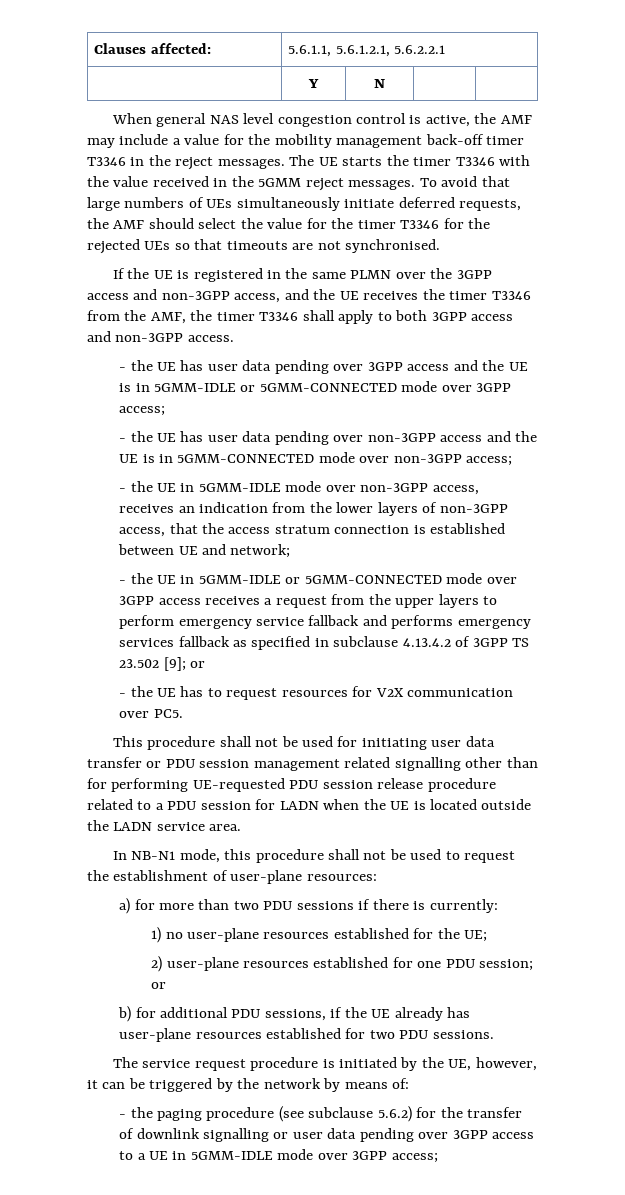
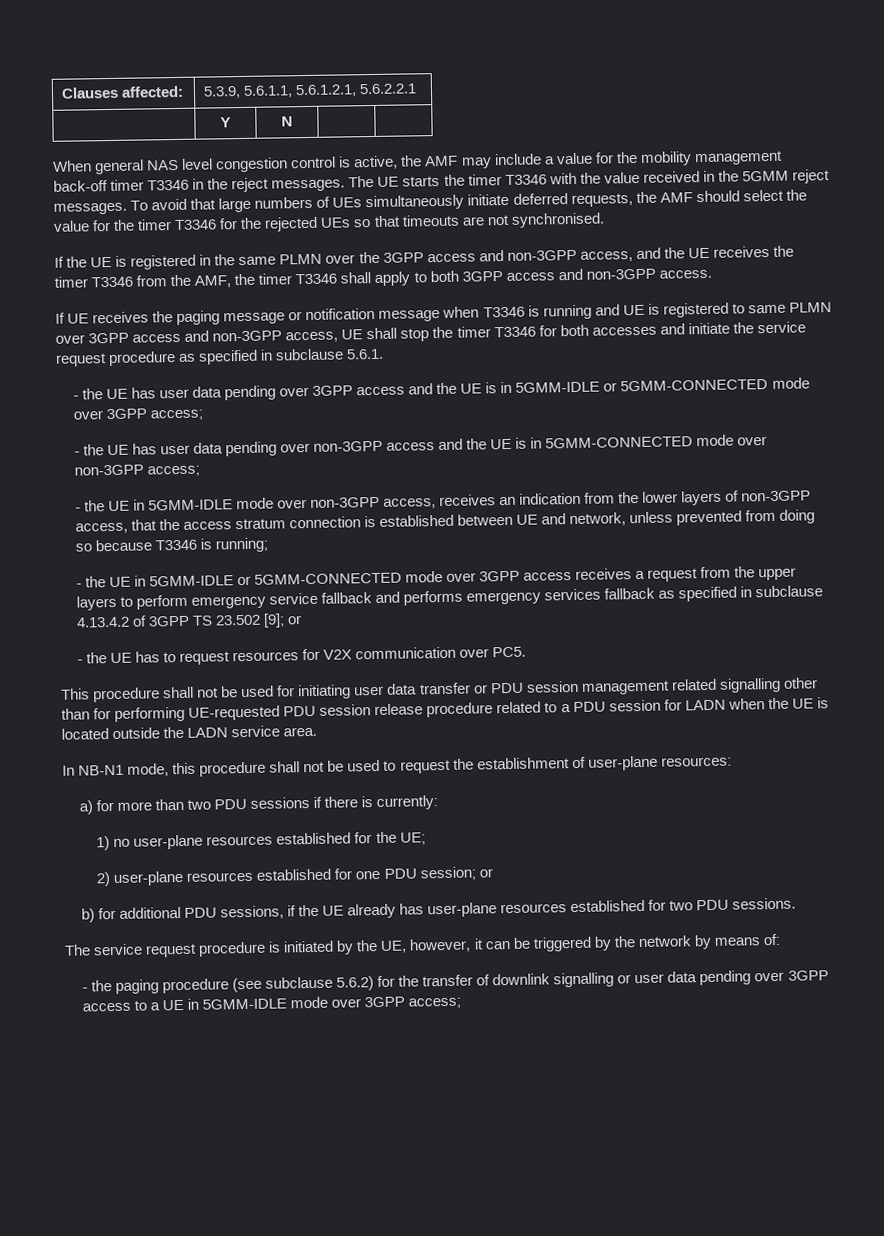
(211, 48) none -> [202,86,241,99] 5.3.9,
(234, 338) none -> [55,302,832,325] [55,321,806,344] [55,348,385,367] // If UE receives the paging message or notification message when T3346 is running and UE is registered to same PLMN over 3GPP access and non-3GPP access, UE shall stop the timer T3346 for both accesses and initiate the service request procedure as specified in subclause 5.6.1.
[230,544,291,558] network; -> [569,509,816,527] [74,537,268,553] network, unless prevented from doing so because T3346 is running;

